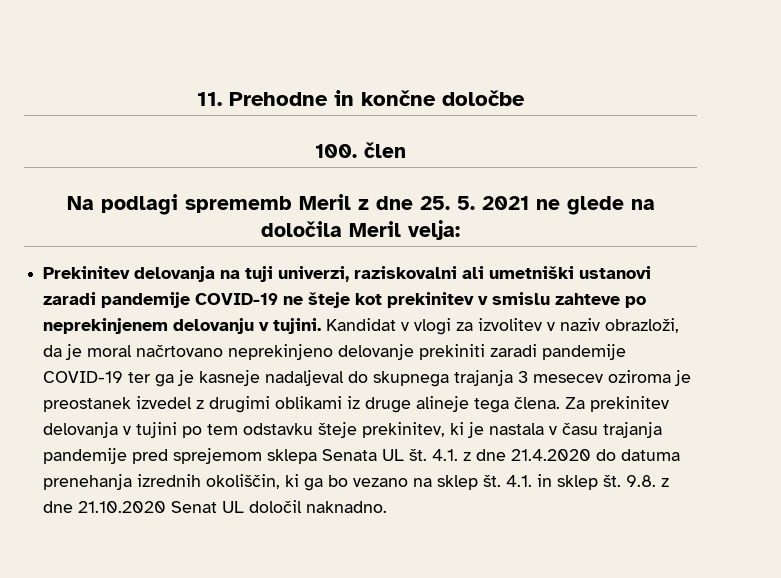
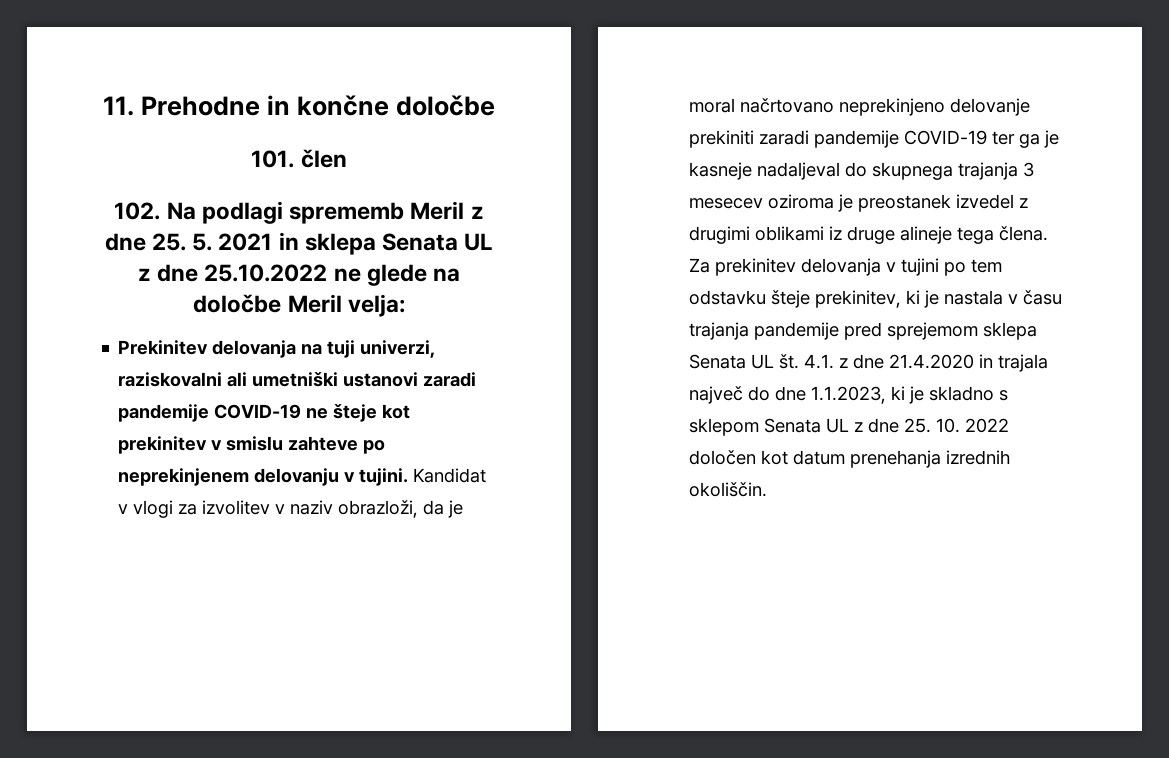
[315,144,357,158] 100. -> [251,150,295,168] 101.
(406, 150) none -> [114,202,161,220] 102.
(529, 203) none -> [278,232,494,255] [137,264,328,282] in sklepa Senata UL z dne 25.10.2022
[261,221,342,237] določila -> [193,294,282,313] določbe
[596,449,681,461] [43,474,670,491] [43,500,388,513] do datuma prenehanja izrednih okoliščin, ki ga bo vezano na sklep št. 4.1. in sklep št. 9.8. z dne 21.10.2020 Senat UL določil naknadno. -> [979,354,1049,372] [689,386,1009,404] [689,418,1010,436] [689,450,1011,468] [689,482,768,497] in trajala največ do dne 1.1.2023, ki je skladno s sklepom Senata UL z dne 25. 10. 2022 določen kot datum prenehanja izrednih okoliščin.

